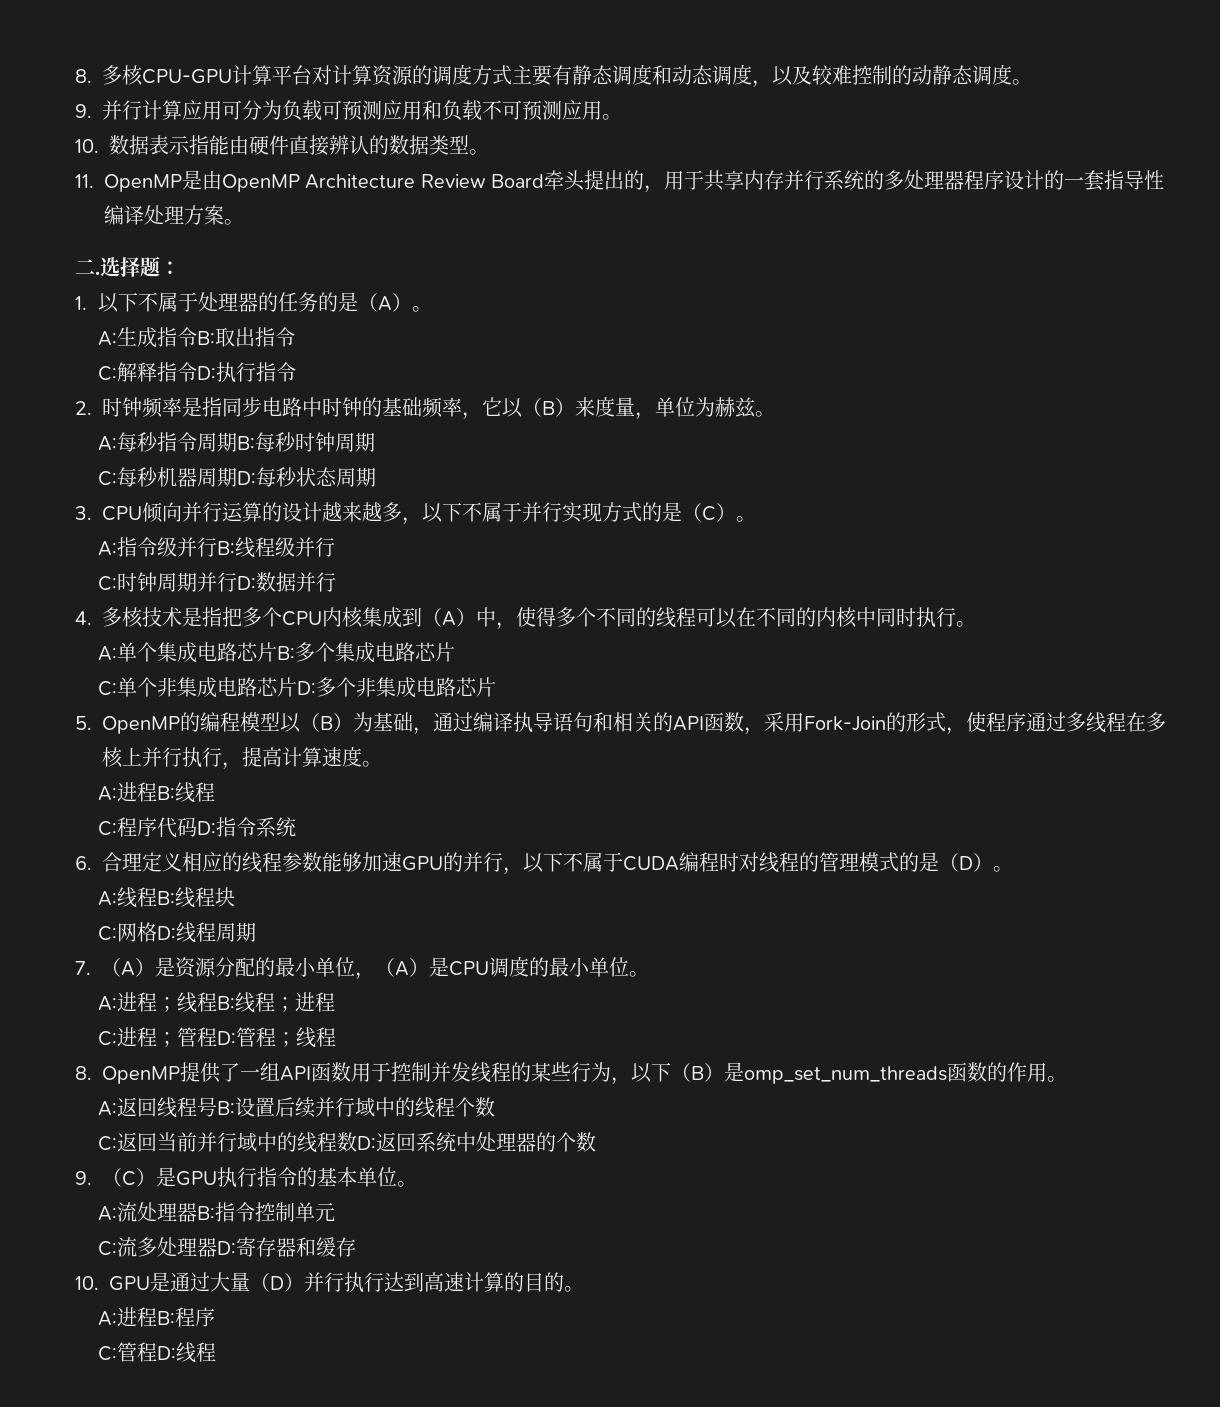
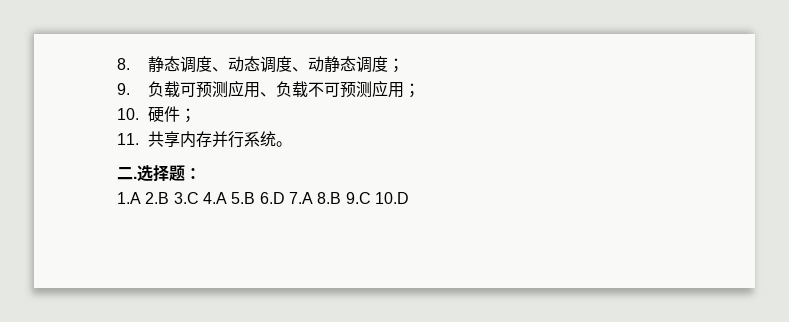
[75,64,672,86] 8.多核CPU-GPU计算平台对计算资源的调度方式主要有静态调度和 -> [117,56,228,73] 8.静态调度、
[752,65,912,88] ，以及较难控制的 -> [291,67,308,72] 、
[1012,79,1032,85] [75,100,282,120] 。 // 9.并行计算应用可分为 -> [387,58,404,73] [117,83,130,95] ； // 9.
[422,100,442,120] 和 -> [259,92,276,97] 、
[602,114,622,120] [75,135,489,156] [75,170,1165,193] [104,205,244,225] [75,256,180,277] [75,292,432,313] [97,327,295,348] [97,362,296,383] [75,396,775,420] [97,432,375,452] [97,467,376,487] [75,502,756,525] [97,537,335,558] [97,572,336,592] [75,607,976,630] [97,642,455,663] [97,677,496,698] [75,712,1166,735] [102,746,382,770] [97,782,215,803] [97,817,296,838] [75,852,1013,875] [97,887,235,908] [97,922,256,943] [75,956,649,980] [97,992,335,1013] [97,1027,336,1048] [75,1062,1067,1085] [97,1097,495,1118] [97,1132,596,1153] [75,1167,417,1188] [97,1202,335,1222] [97,1237,356,1257] [75,1272,584,1293] [97,1307,215,1327] [97,1342,216,1363] 。 // 10.数据表示指能由硬件直接辨认的数据类型。 // 11. OpenMP是由OpenMP Architecture Review Board牵头提出的，用于共享内存并行系统的多处理器程序设计的一套指导性编译处理方案。 // 二.选择题： // 1.以下不属于处理器的任务的是（A）。 // A:生成指令B:取出指令 // C:解释指令D:执行指令 // 2.时钟频率是指同步电路中时钟的基础频率，它以（B）来度量，单位为赫兹。 // A:每秒指令周期B:每秒时钟周期 // C:每秒机器周期D:每秒状态周期 // 3. CPU倾向并行运算的设计越来越多，以下不属于并行实现方式的是（C）。 // A:指令级并行B:线程级并行 // C:时钟周期并行D:数据并行 // 4.多核技术是指把多个CPU内核集成到（A）中，使得多个不同的线程可以在不同的内核中同时执行。 // A:单个集成电路芯片B:多个集成电路芯片 // C:单个非集成电路芯片D:多个非集成电路芯片 // 5. OpenMP的编程模型以（B）为基础，通过编译执导语句和相关的API函数，采用Fork-Join的形式，使程序通过多线程在多核上并行执行，提高计算速度。 // A:进程B:线程 // C:程序代码D:指令系统 // 6.合理定义相应的线程参数能够加速GPU的并行，以下不属于CUDA编程时对线程的管理模式的是（D）。 // A:线程B:线程块 // C:网格D:线程周期 // 7.（A）是资源分配的最小单位，（A）是CPU调度的最小单位。 // A:进程；线程B:线程；进程 // C:进程；管程D:管程；线程 // 8. OpenMP提供了一组API函数用于控制并发线程的某些行为，以下（B）是omp_set_num_threads函数的作用。 // A:返回线程号B:设置后续并行域中的线程个数 // C:返回当前并行域中的线程数D:返回系统中处理器的个数 // 9.（C）是GPU执行指令的基本单位。 // A:流处理器B:指令控制单元 // C:流多处理器D:寄存器和缓存 // 10. GPU是通过大量（D）并行执行达到高速计算的目的。 // A:进程B:程序 // C:管程D:线程 -> [403,83,420,98] [117,106,196,123] [117,131,292,148] [117,165,201,182] [117,192,409,204] ； // 10.硬件； // 11.共享内存并行系统。 // 二.选择题： // 1.A 2.B 3.C 4.A 5.B 6.D 7.A 8.B 9.C 10.D

